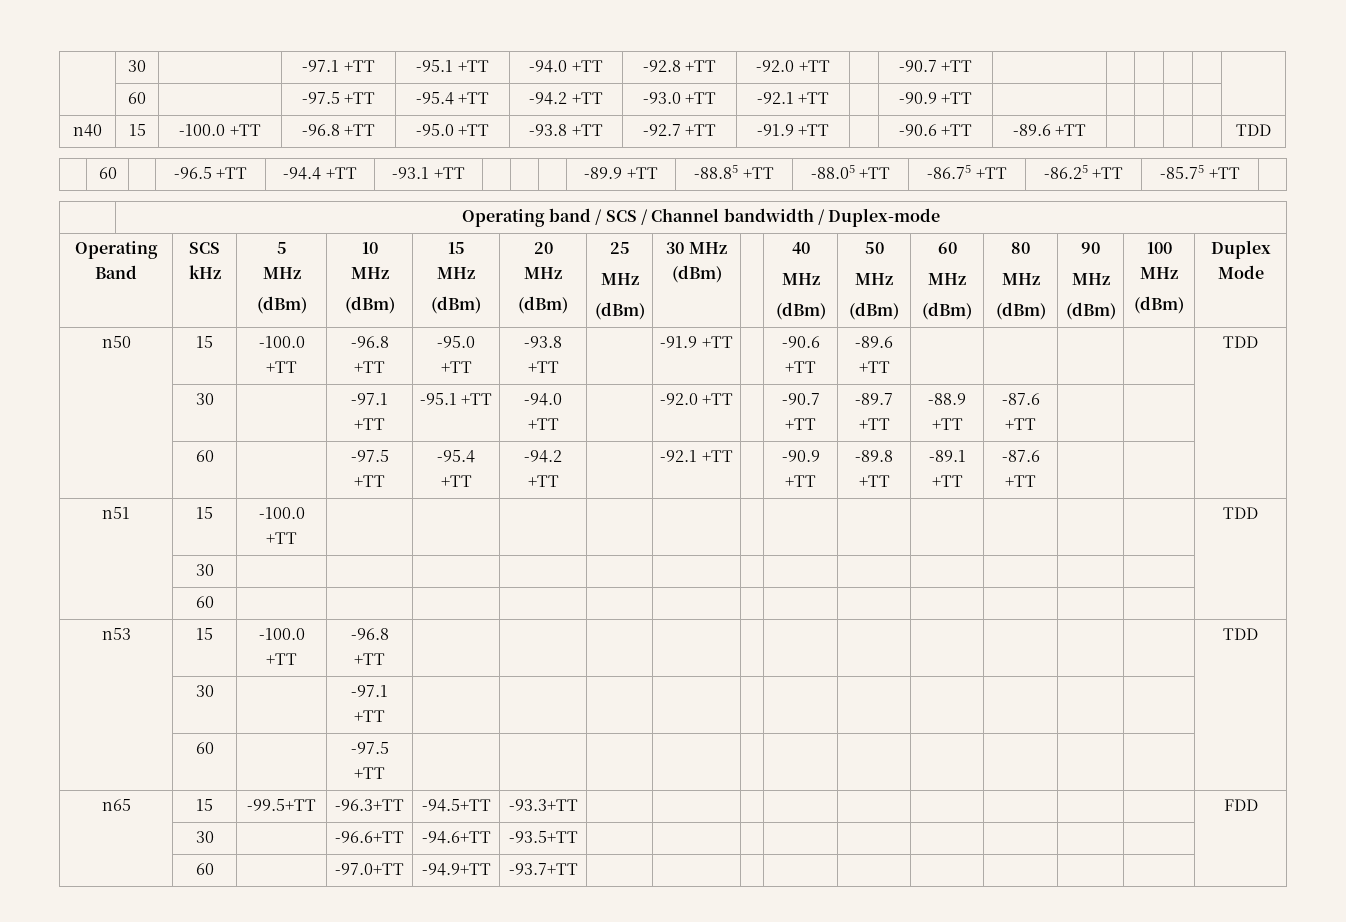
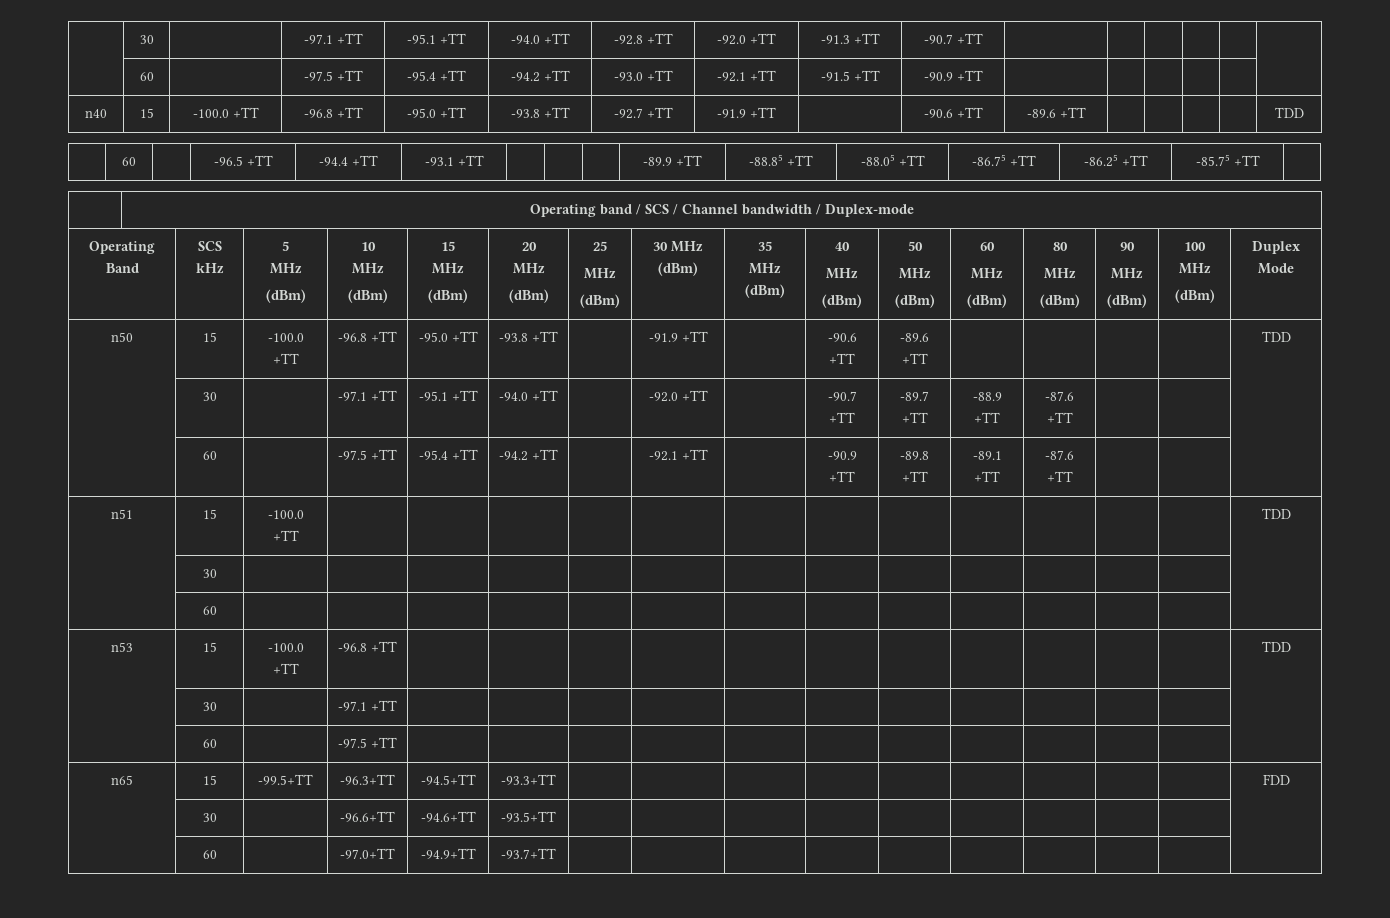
(830, 66) none -> [820,33,880,44] -91.3 +TT
(830, 98) none -> [820,70,880,81] -91.5 +TT
(722, 274) none -> [758,241,772,251] [749,263,781,274] [745,284,785,298] 35 // MHz (dBm)

